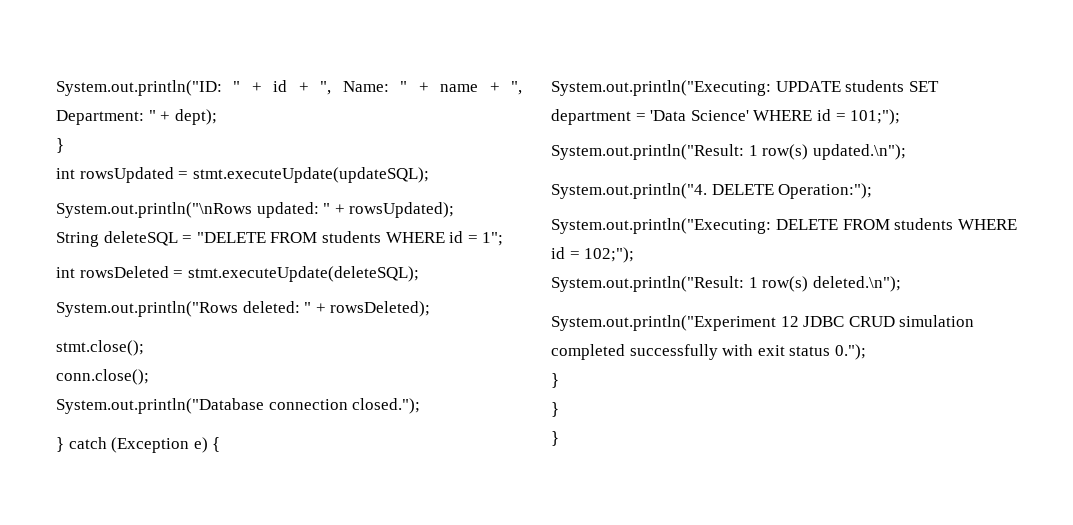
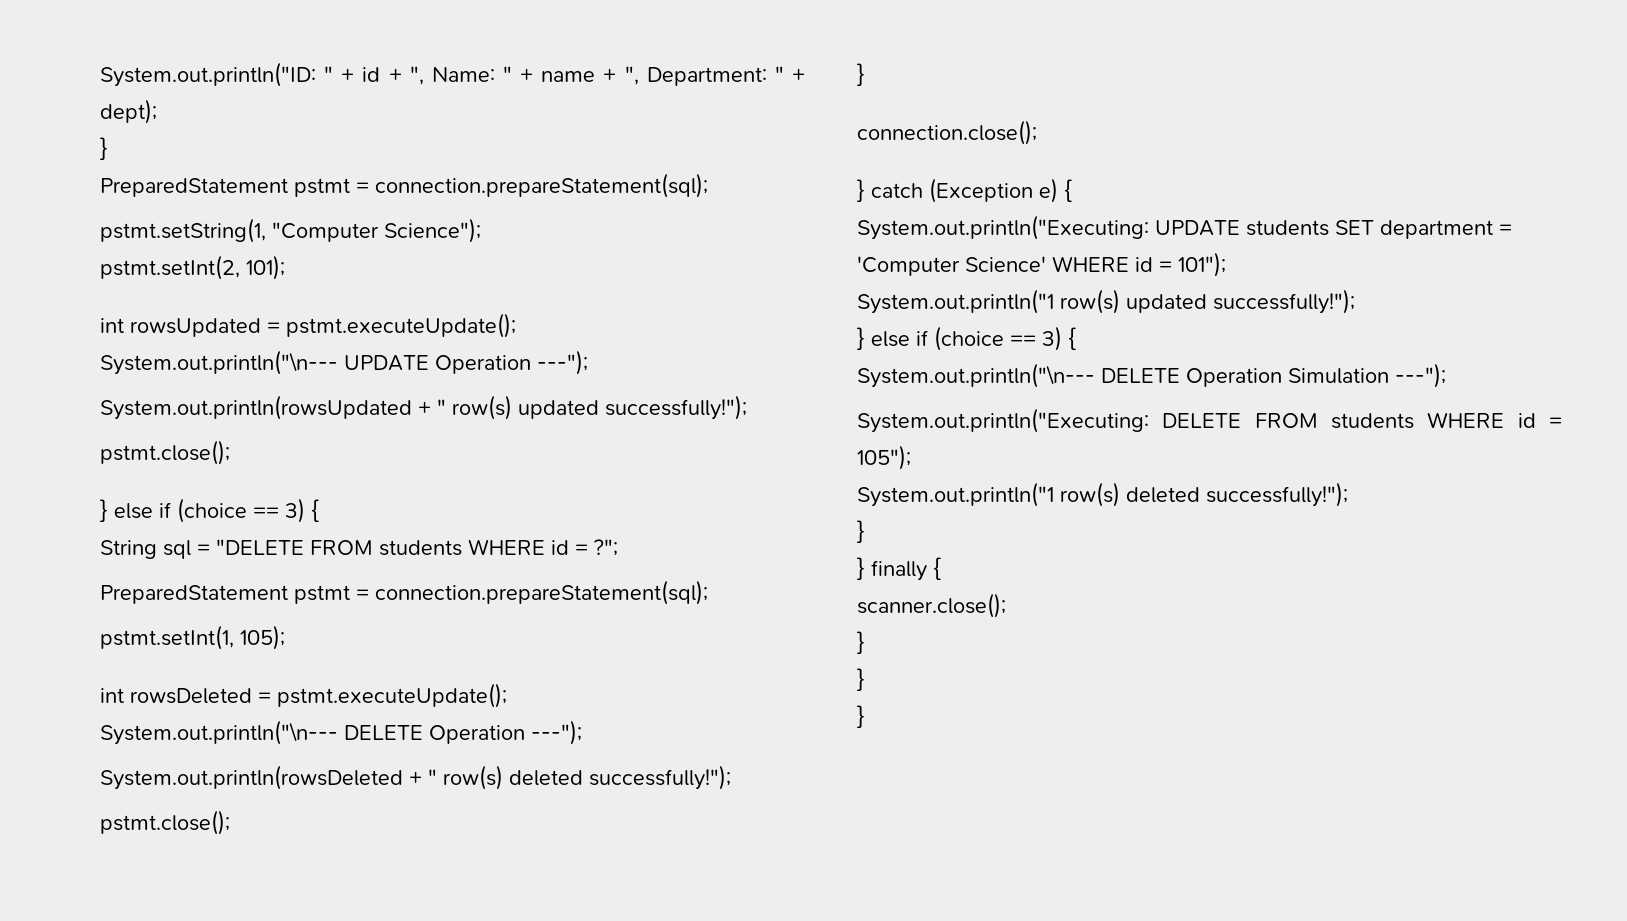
[56,167,429,183] [56,202,455,218] int rowsUpdated = stmt.executeUpdate(updateSQL); // System.out.println("\nRows updated: " + rowsUpdated); -> [100,173,708,198] [100,218,481,243] [100,255,285,280] [100,313,516,338] [100,350,588,375] [100,395,747,420] [100,440,230,465] [100,498,319,523] PreparedStatement pstmt = connection.prepareStatement(sql); // pstmt.setString(1, "Computer Science"); // pstmt.setInt(2, 101); // int rowsUpdated = pstmt.executeUpdate(); // System.out.println("\n--- UPDATE Operation ---"); // System.out.println(rowsUpdated + " row(s) updated successfully!"); // pstmt.close(); // } else if (choice == 3) {
[103,231,178,246] deleteSQL -> [163,540,191,559] sql
[482,232,504,246] [56,266,419,282] [56,301,431,317] [56,340,144,356] [56,369,149,385] [56,398,421,414] 1"; // int rowsDeleted = stmt.executeUpdate(deleteSQL); // System.out.println("Rows deleted: " + rowsDeleted); // stmt.close(); // conn.close(); // System.out.println("Database connection closed."); -> [593,539,618,556] [100,580,708,605] [100,625,285,650] [100,683,507,708] [100,720,582,745] [100,765,731,790] [100,810,230,835] [857,63,865,86] [857,120,1037,145] ?"; // PreparedStatement pstmt = connection.prepareStatement(sql); // pstmt.setInt(1, 105); // int rowsDeleted = pstmt.executeUpdate(); // System.out.println("\n--- DELETE Operation ---"); // System.out.println(rowsDeleted + " row(s) deleted successfully!"); // pstmt.close(); // } // connection.close();
[650,110,687,121] 'Data -> [857,256,960,276] 'Computer
[850,109,901,125] [551,144,906,160] [551,183,873,199] 101;"); // System.out.println("Result: 1 row(s) updated.\n"); // System.out.println("4. DELETE Operation:"); -> [1178,252,1226,277] [857,289,1355,314] [857,326,1076,351] [857,363,1446,388] 101"); // System.out.println("1 row(s) updated successfully!"); // } else if (choice == 3) { // System.out.println("\n--- DELETE Operation Simulation ---");
[584,247,635,263] [551,276,901,292] [551,315,975,331] [551,344,866,360] 102;"); // System.out.println("Result: 1 row(s) deleted.\n"); // System.out.println("Experiment 12 JDBC CRUD simulation completed successfully with exit status 0."); -> [857,445,911,470] [857,482,1348,507] [857,520,865,543] [857,557,941,581] [857,593,1006,618] 105"); // System.out.println("1 row(s) deleted successfully!"); // } // } finally { // scanner.close();

